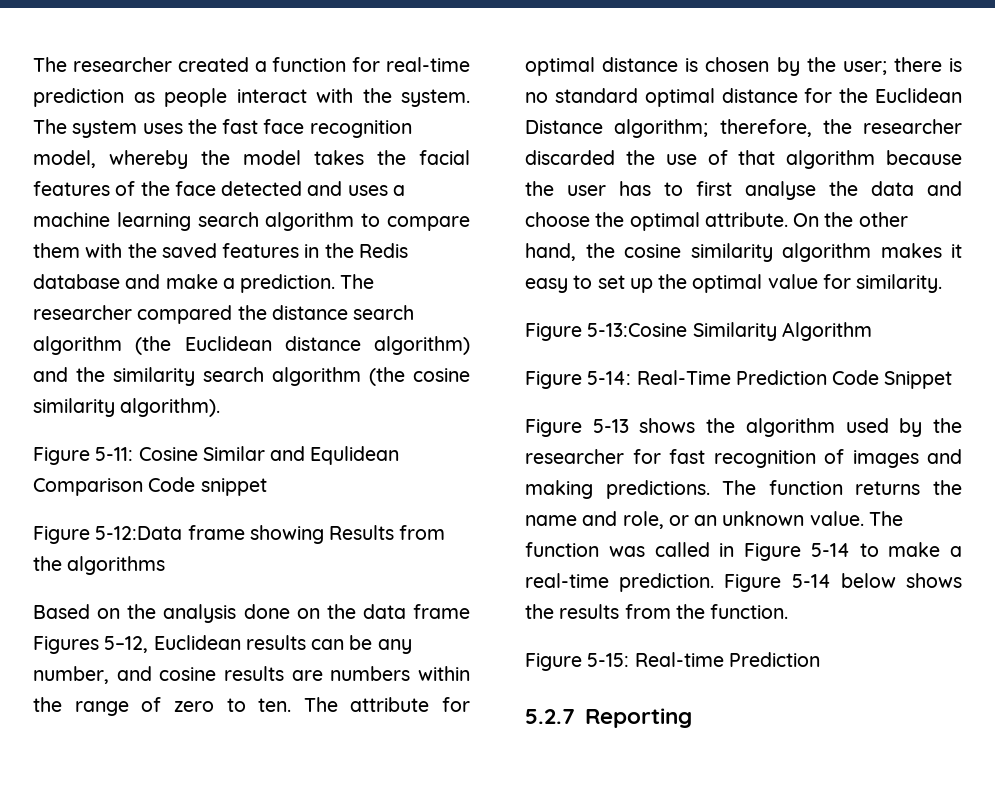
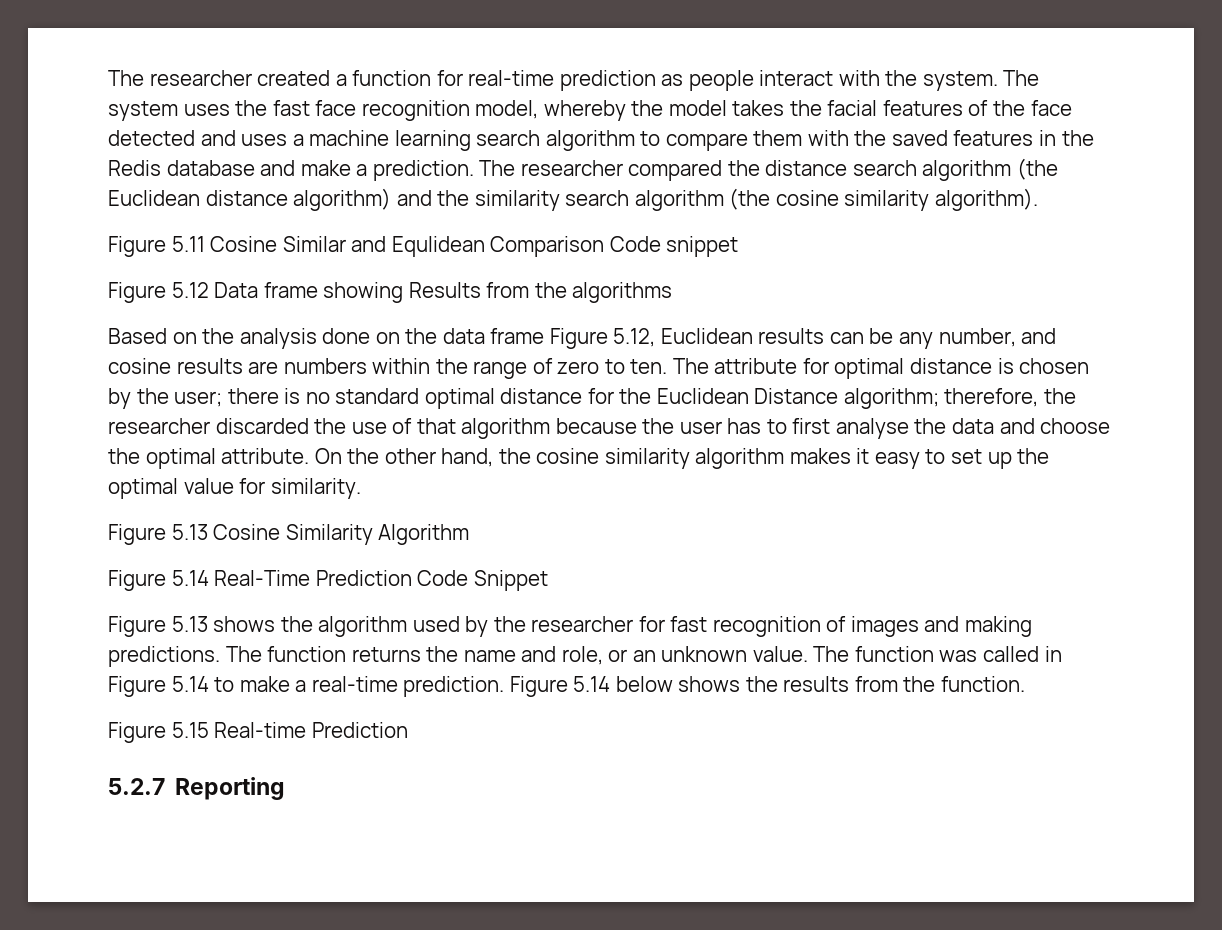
[95,447,134,461] 5-11: -> [171,236,205,252] 5.11
[95,526,183,540] 5-12:Data -> [171,282,259,298] 5.12 Data
[33,636,149,654] Figures 5–12, -> [549,328,656,349] Figure 5.12,
[587,323,688,337] 5-13:Cosine -> [171,524,281,540] 5.13 Cosine
[587,371,632,385] 5-14: -> [171,570,209,586] 5.14
[592,419,629,433] 5-13 -> [171,616,208,632] 5.13
[810,543,850,557] 5-14 -> [171,676,209,692] 5.14
[791,574,831,588] 5-14 -> [573,676,611,692] 5.14
[587,653,630,667] 5-15: -> [171,722,209,738] 5.15

